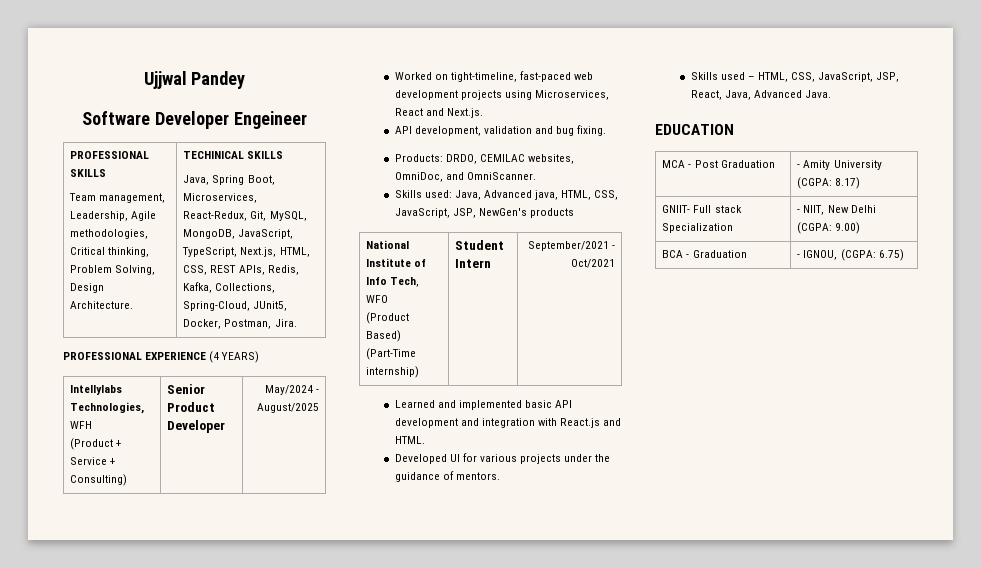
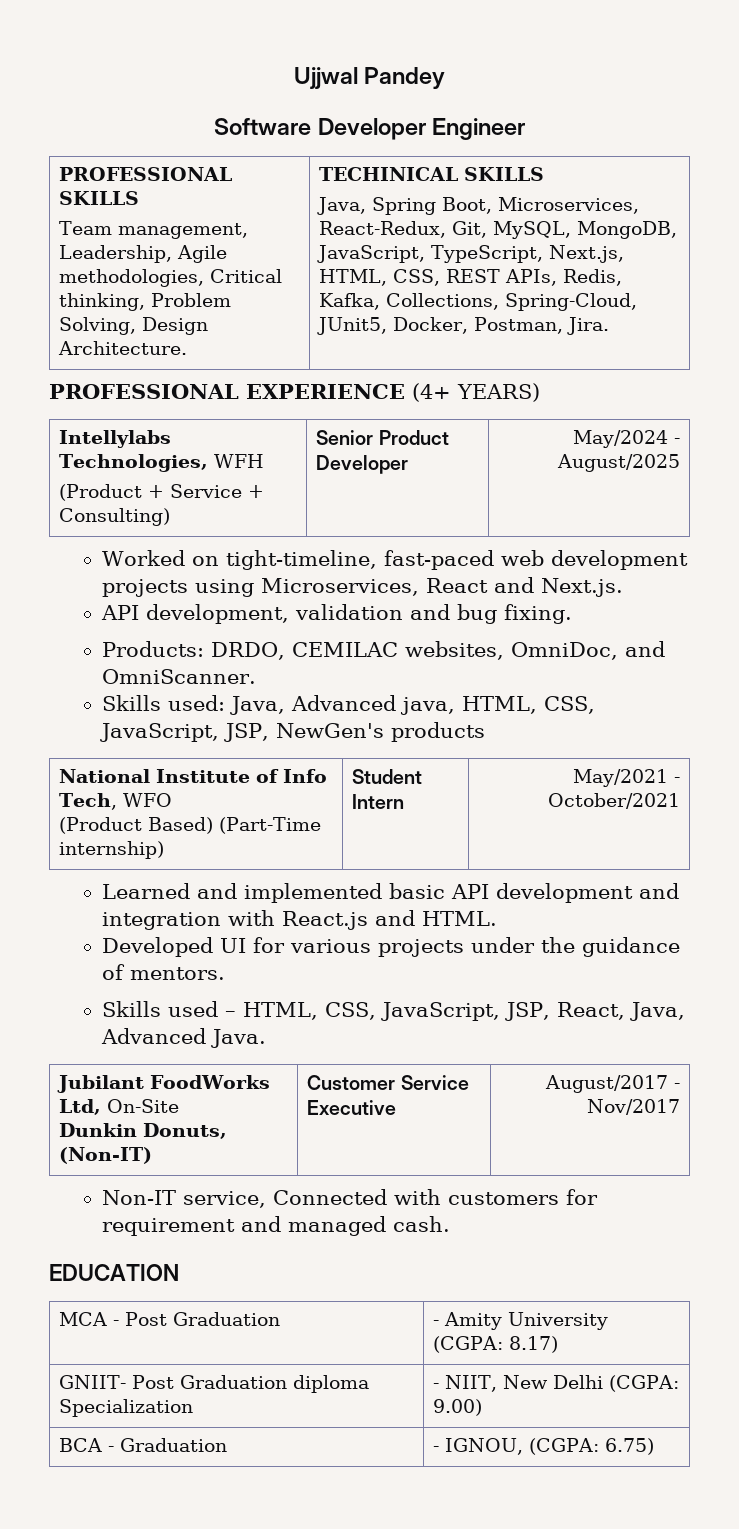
[233,111,307,129] Engeineer -> [431,118,525,140] Engineer
[209,351,220,363] (4 -> [412,383,451,402] (4+
[527,241,615,251] [570,259,615,268] September/2021 - Oct/2021 -> [572,769,680,787] [547,793,680,809] May/2021 - October/2021
(831, 94) none -> [57,1075,271,1093] [59,1099,180,1115] [59,1123,228,1139] [59,1147,153,1164] [307,1075,469,1090] [307,1100,397,1115] [544,1075,680,1093] [586,1099,680,1115] [102,1189,599,1208] [102,1216,451,1236] // Jubilant FoodWorks Ltd, On-Site // Dunkin Donuts, (Non-IT) | Customer Service Executive | August/2017 - Nov/2017 // Non-IT service, Connected with customers for requirement and managed cash.
[693,205,742,213] Full stack -> [132,1375,370,1393] Post Graduation diploma

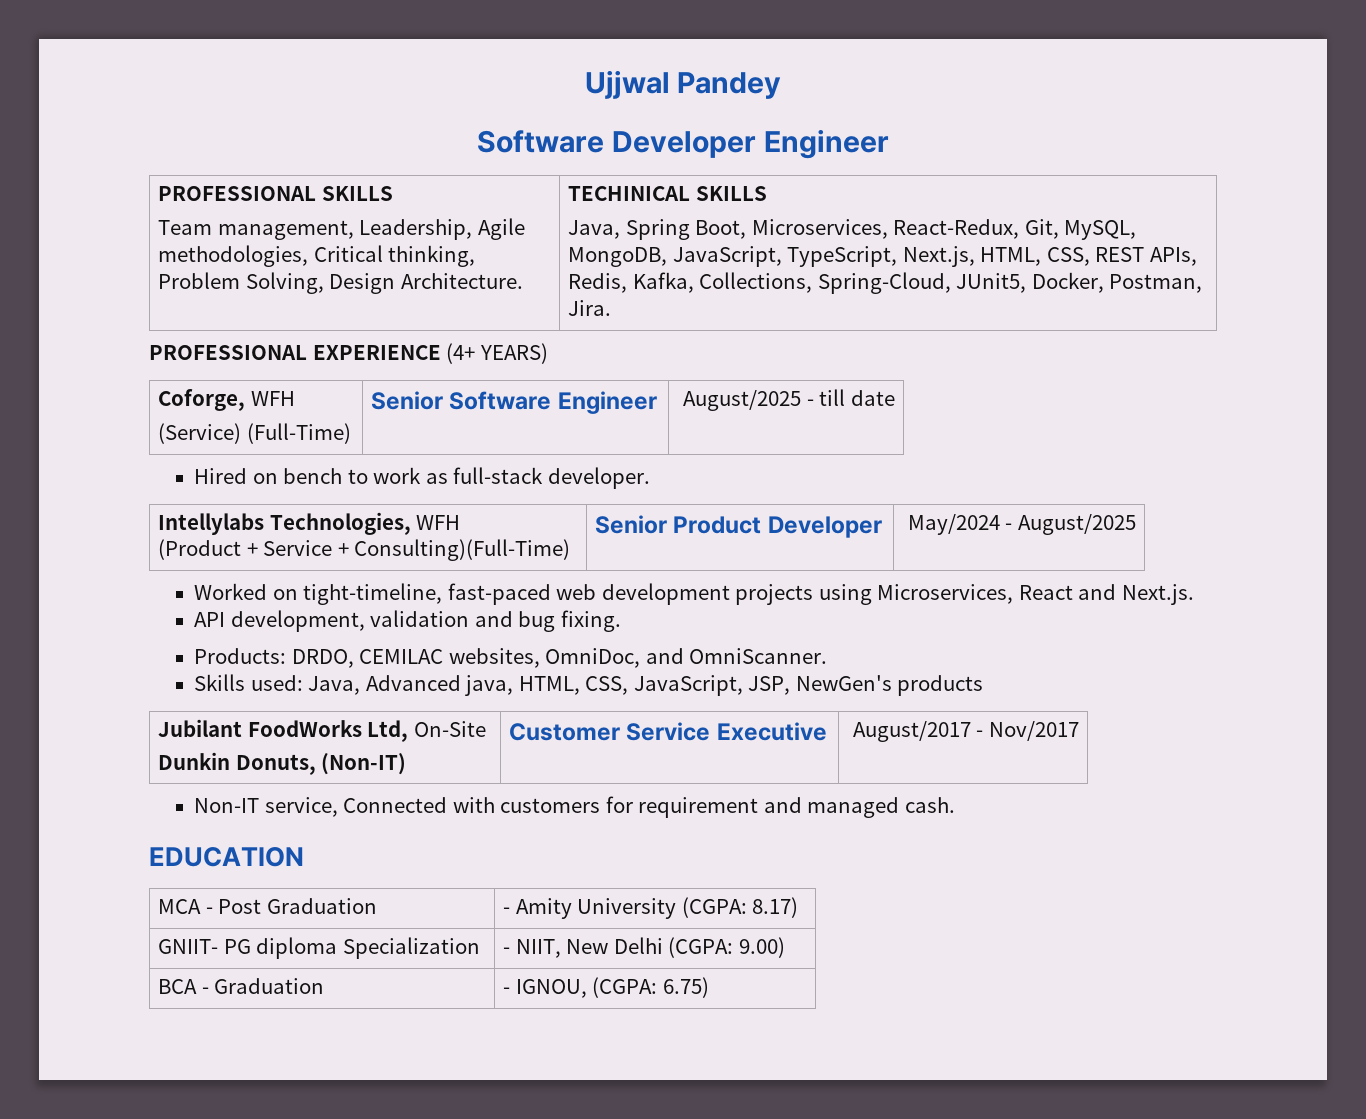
(540, 392) none -> [157,389,295,411] [157,423,351,444] [370,391,657,414] [683,389,896,411] [194,467,650,489] // Coforge, WFH // (Service) (Full-Time) | Senior Software Engineer | August/2025 - till date // Hired on bench to work as full-stack developer.
[59,508,171,526] Consulting) -> [354,539,571,561] Consulting)(Full-Time)
[59,769,328,783] [59,793,173,810] [59,817,322,834] [59,841,165,859] [352,769,423,784] [352,794,405,809] [572,769,680,787] [547,793,680,809] [102,883,680,903] [102,910,498,930] [102,937,681,957] [102,964,226,980] [102,1001,686,1021] [101,1028,267,1048] // National Institute of Info Tech, WFO // (Product Based) (Part-Time internship) | Student Intern | May/2021 - October/2021 // Learned and implemented basic API development and integration with React.js and HTML. // Developed UI for various projects under the guidance of mentors. // Skills used – HTML, CSS, JavaScript, JSP, React, Java, Advanced Java. -> (984, 685) none
[132,1375,288,1389] Post Graduation -> [223,939,251,954] PG

